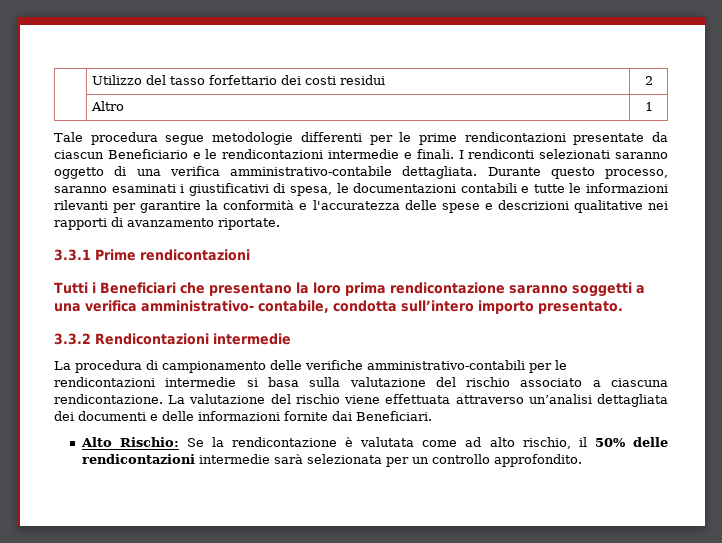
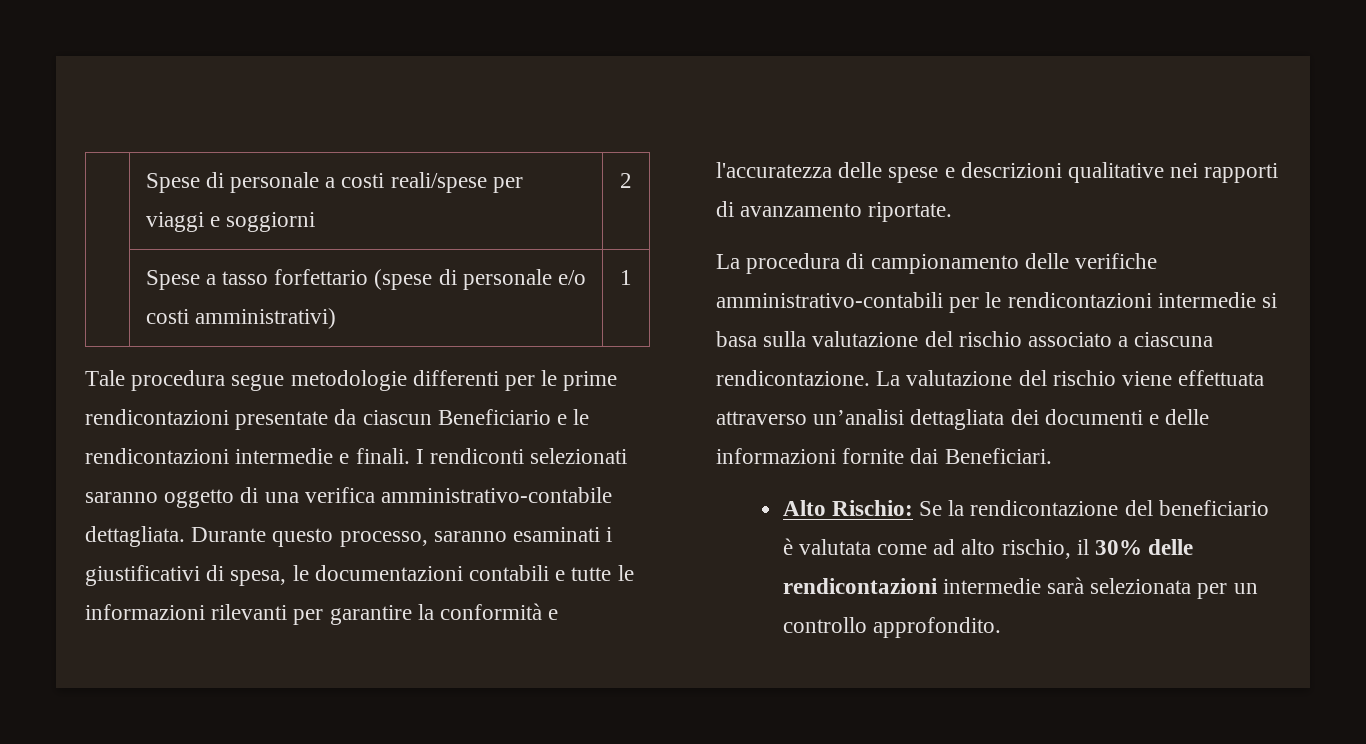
[92,75,386,85] [644,76,653,85] [91,101,125,111] | Utilizzo del tasso forfettario dei costi residui | 2 // | Altro -> [145,172,523,193] [145,212,315,232] [620,173,632,188] [145,269,587,290] [145,308,336,329] | Spese di personale a costi reali/spese per viaggi e soggiorni | 2 // | Spese a tasso forfettario (spese di personale e/o costi amministrativi)
[54,249,250,261] [54,282,645,297] [54,300,623,314] [54,333,291,345] // 3.3.1 Prime rendicontazioni // Tutti i Beneficiari che presentano la loro prima rendicontazione saranno soggetti a una verifica amministrativo- contabile, condotta sull’intero importo presentato. // 3.3.2 Rendicontazioni intermedie -> (953, 212) none
(338, 442) none -> [1124,500,1269,516] del beneficiario
[594,438,626,447] 50% -> [1094,540,1142,555] 30%

